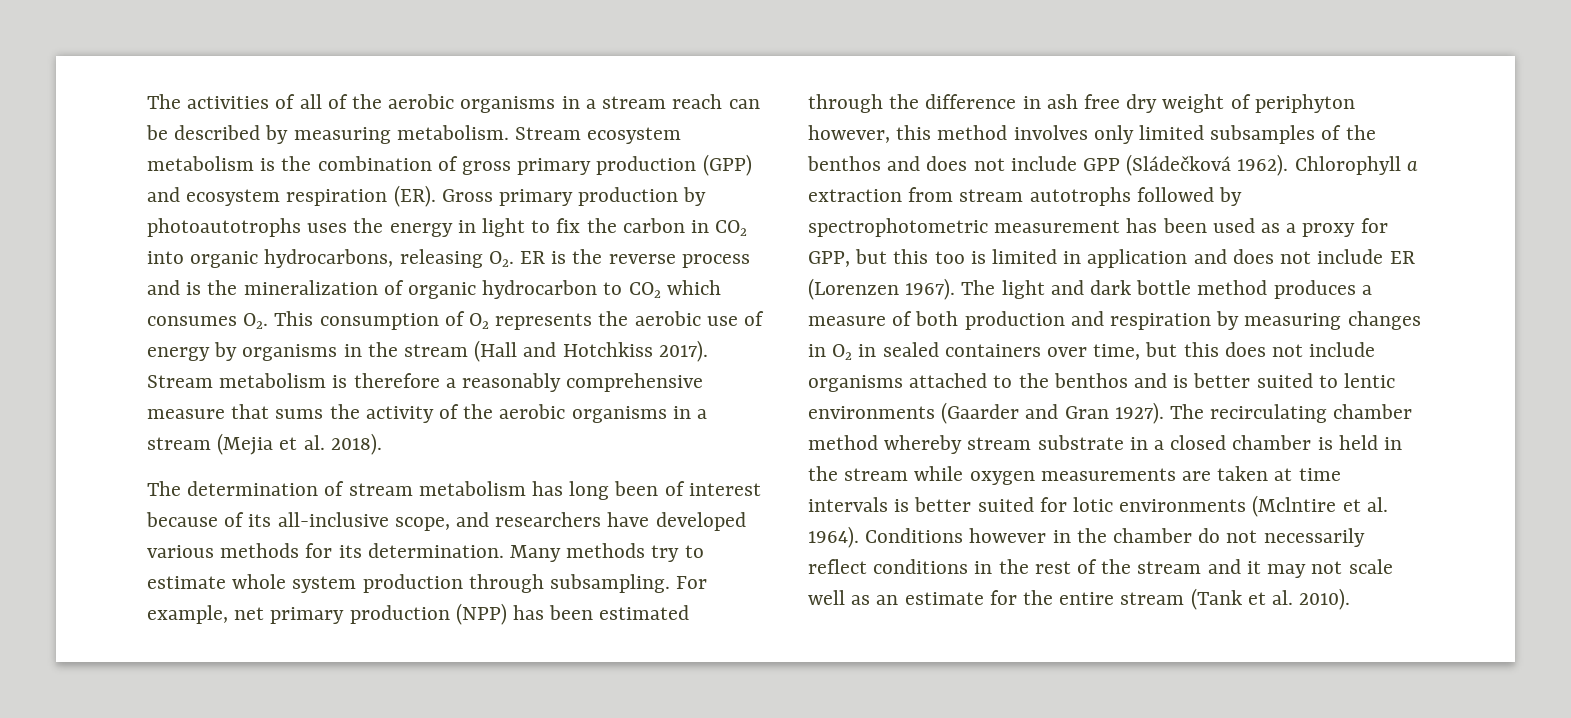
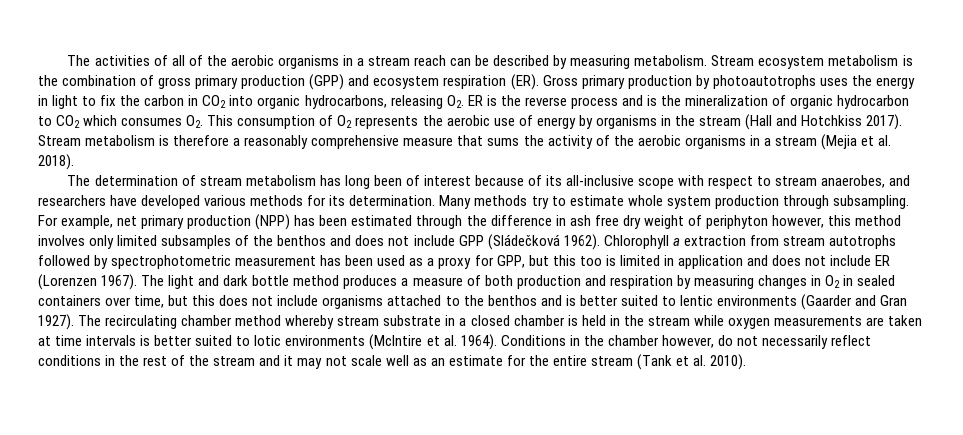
[394,517,450,531] scope, -> [638,175,886,189] scope with respect to stream anaerobes,
[1039,497,1067,512] for -> [236,336,251,346] to
[969,528,1047,543] however -> (566, 340) none
(1193, 535) none -> [661,335,714,348] however,

